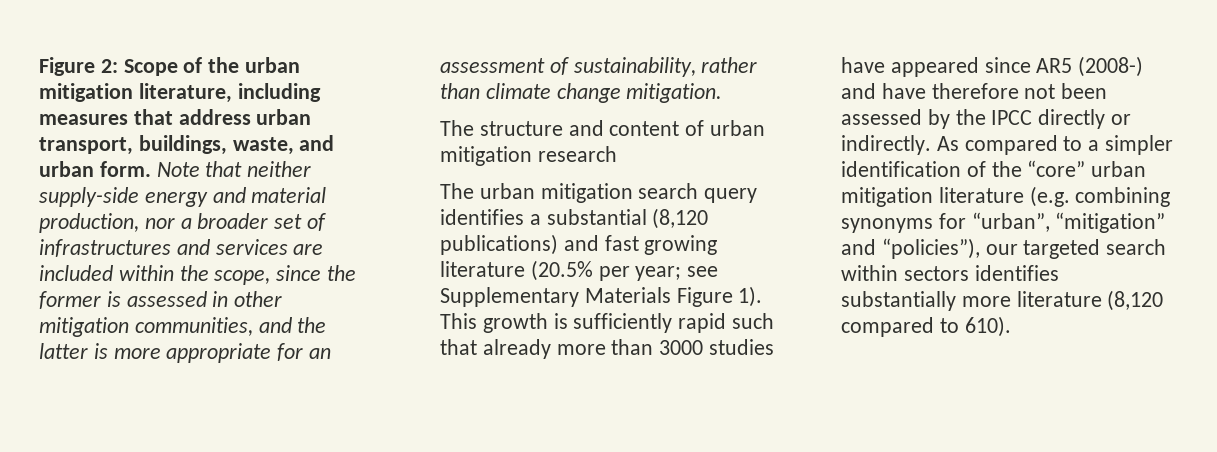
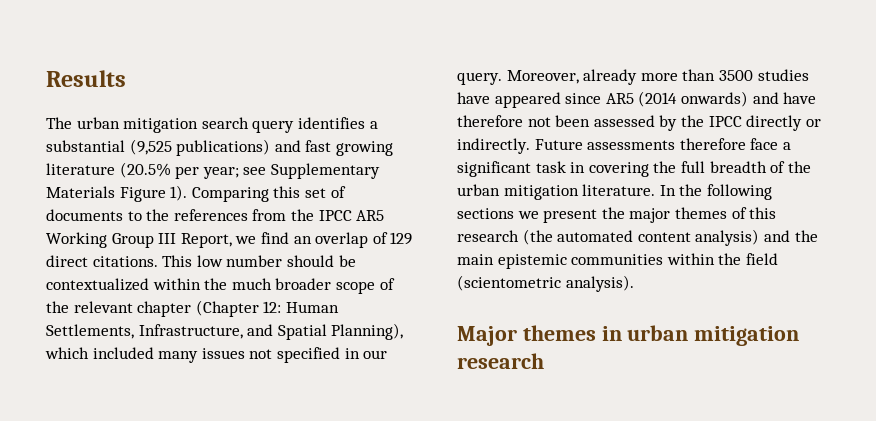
[39,57,301,76] [39,83,321,103] [39,109,312,125] [39,135,335,155] [39,161,312,177] [39,187,327,207] [39,213,327,233] [39,239,324,257] [39,265,357,285] [39,291,283,309] [39,317,327,337] [39,343,332,363] [440,57,758,77] [440,83,723,103] [440,120,766,136] [440,146,617,166] Figure 2: Scope of the urban mitigation literature, including measures that address urban transport, buildings, waste, and urban form. Note that neither supply-side energy and material production, nor a broader set of infrastructures and services are included within the scope, since the former is assessed in other mitigation communities, and the latter is more appropriate for an assessment of sustainability, rather than climate change mitigation. // The structure and content of urban mitigation research -> [46,70,126,87] Results
[652,208,709,229] (8,120 -> [129,139,172,155] (9,525
[440,313,775,333] [440,339,477,355] This growth is sufficiently rapid such that -> [191,186,346,202] [46,209,385,221] [46,232,413,248] [46,255,356,267] [46,278,395,294] [46,300,339,317] [46,323,404,340] [45,347,388,363] [457,70,579,85] Comparing this set of documents to the references from the IPCC AR5 Working Group III Report, we find an overlap of 129 direct citations. This low number should be contextualized within the much broader scope of the relevant chapter (Chapter 12: Human Settlements, Infrastructure, and Spatial Planning), which included many issues not specified in our query. Moreover,
[659,340,704,355] 3000 -> [718,70,753,81] 3500
[1078,56,1144,77] (2008-) -> [638,91,748,107] (2014 onwards)
[936,135,1174,155] [841,160,1147,177] [841,186,1171,207] [841,212,1166,233] [841,238,1167,259] [841,265,1059,281] [841,290,1164,311] [841,316,1011,337] As compared to a simpler identification of the “core” urban mitigation literature (e.g. combining synonyms for “urban”, “mitigation” and “policies”), our targeted search within sectors identifies substantially more literature (8,120 compared to 610). -> [534,138,791,150] [457,161,811,177] [457,184,772,200] [457,207,777,223] [457,229,818,246] [457,253,778,269] [457,275,634,292] [457,325,800,346] [457,353,544,369] Future assessments therefore face a significant task in covering the full breadth of the urban mitigation literature. In the following sections we present the major themes of this research (the automated content analysis) and the main epistemic communities within the field (scientometric analysis). // Major themes in urban mitigation research

